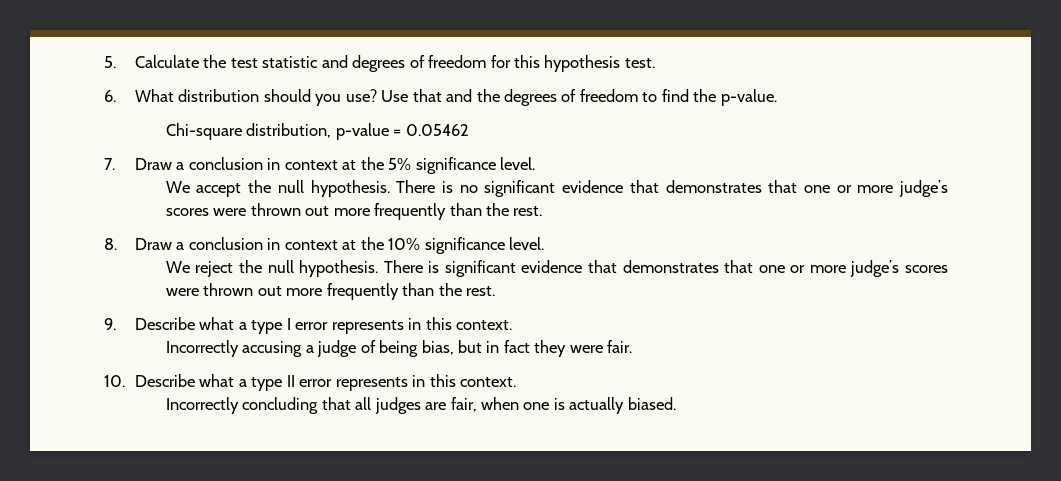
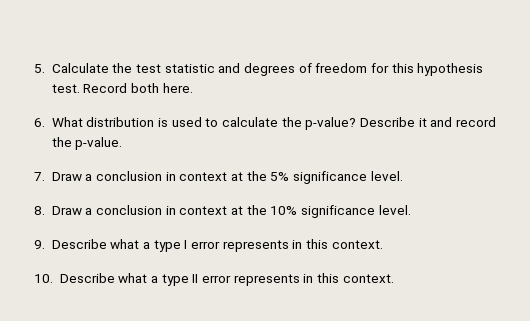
(655, 63) none -> [83,83,193,93] Record both here.
[263,89,777,106] [165,123,469,140] should you use? Use that and the degrees of freedom to find the p-value. // Chi-square distribution, p-value = 0.05462 -> [158,117,496,130] [51,137,123,150] is used to calculate the p-value? Describe it and record the p-value.
[165,180,949,197] [165,203,543,220] // We accept the null hypothesis. There is no significant evidence that demonstrates that one or more judge’s scores were thrown out more frequently than the rest. -> (403, 176) none
[165,260,948,277] [165,283,495,300] // We reject the null hypothesis. There is significant evidence that demonstrates that one or more judge’s scores were thrown out more frequently than the rest. -> (411, 210) none
[165,340,633,357] // Incorrectly accusing a judge of being bias, but in fact they were fair. -> (383, 244) none
[165,397,676,414] // Incorrectly concluding that all judges are fair, when one is actually biased. -> (394, 278) none

